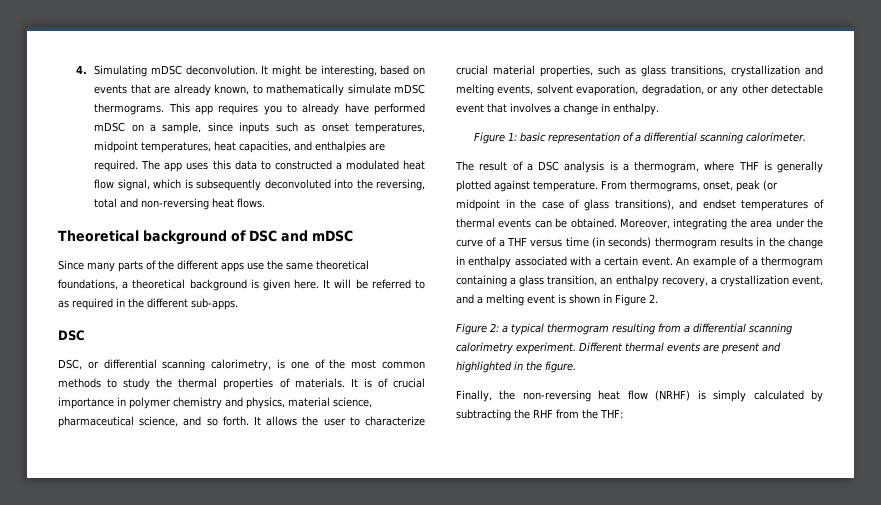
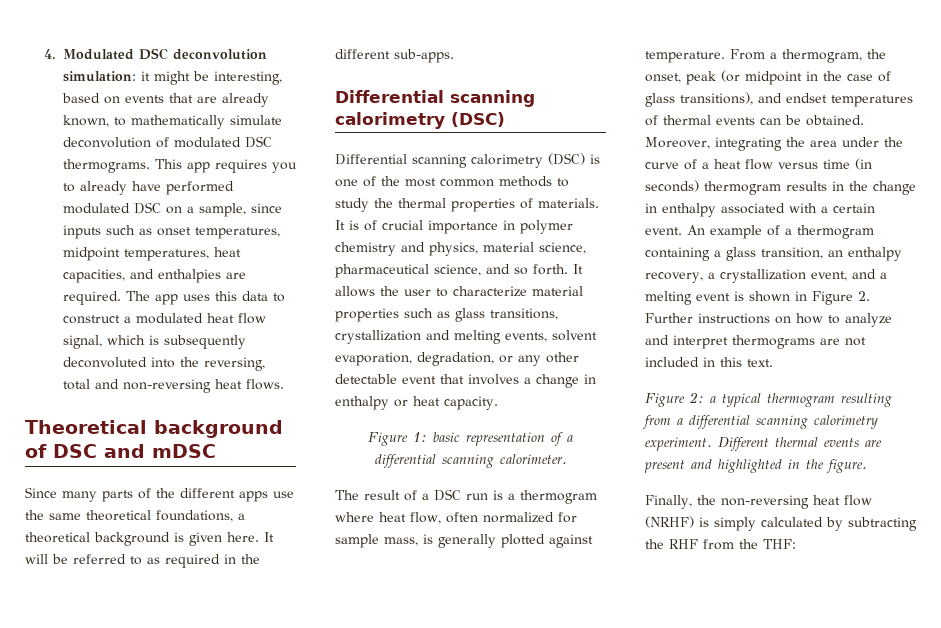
[94,65,269,77] Simulating mDSC deconvolution. It -> [62,48,267,60] [62,71,150,82] Modulated DSC deconvolution simulation: it
[394,84,425,94] mDSC -> [62,136,272,148] deconvolution of modulated DSC
[94,122,126,132] mDSC -> [62,202,161,214] modulated DSC
[274,160,332,170] constructed -> [62,315,120,324] construct
[58,330,85,341] [58,359,272,371] DSC // DSC, or differential scanning calorimetry, -> [335,90,535,107] [335,112,505,129] [335,153,585,168] Differential scanning calorimetry (DSC) // Differential scanning calorimetry (DSC)
[456,65,593,77] crucial material properties, -> [532,286,583,296] [335,308,399,322] material properties
[613,103,659,115] enthalpy. -> [335,396,498,410] enthalpy or heat capacity.
[564,161,605,173] analysis -> [466,493,488,500] run
[634,161,759,173] thermogram, where THF -> [520,490,597,504] [335,512,577,524] [335,534,418,548] thermogram where heat flow, often normalized for sample mass,
[630,180,700,192] thermograms, -> [770,49,886,63] a thermogram, the
[507,237,527,246] THF -> [714,159,773,170] heat flow
(658, 298) none -> [645,313,892,327] [645,335,866,349] [645,357,773,367] Further instructions on how to analyze and interpret thermograms are not included in this text.

